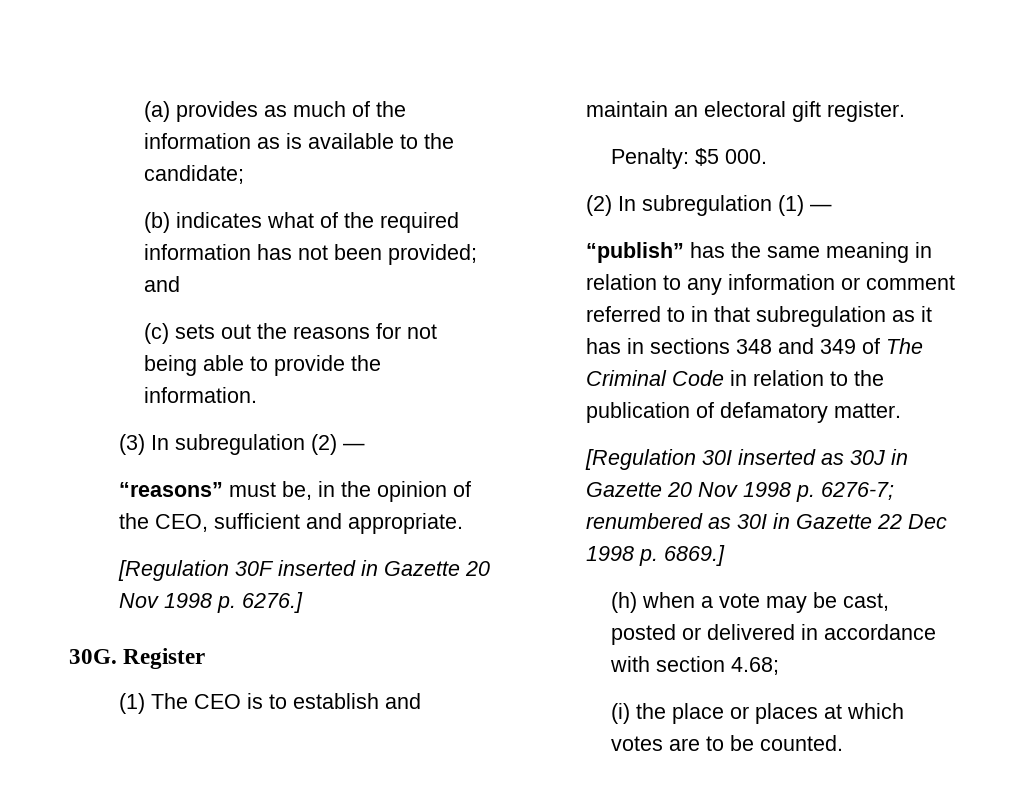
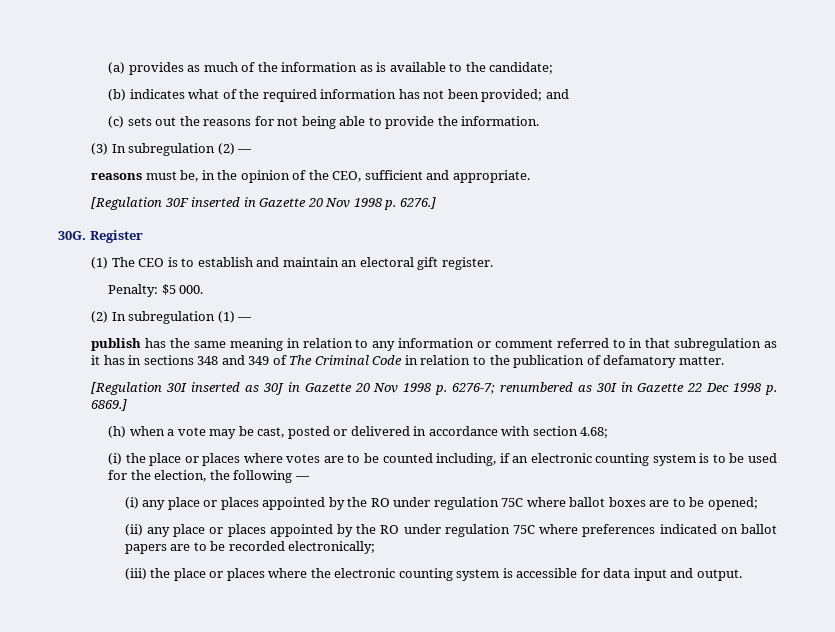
[119,482,224,497] “reasons” -> [91,173,143,180] reasons
[586,242,685,263] “publish” -> [91,338,142,351] publish
[824,703,905,719] at which -> [243,453,283,463] where
[760,735,844,751] counted. -> [382,453,777,466] [108,470,310,483] [124,497,758,510] [124,524,777,537] [124,541,376,554] [124,568,742,581] counted including, if an electronic counting system is to be used for the election, the following — // (i) any place or places appointed by the RO under regulation 75C where ballot boxes are to be opened; // (ii) any place or places appointed by the RO under regulation 75C where preferences indicated on ballot papers are to be recorded electronically; // (iii) the place or places where the electronic counting system is accessible for data input and output.

